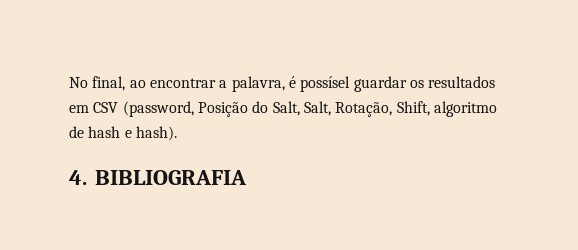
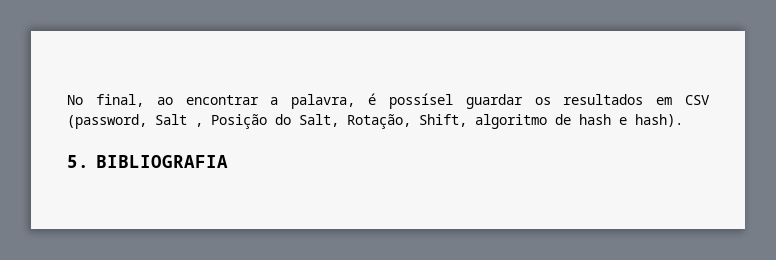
(194, 109) none -> [155,114,203,127] Salt ,
[303,101,331,116] Salt, -> (339, 120) none
[69,170,87,185] 4. -> [67,155,89,168] 5.

